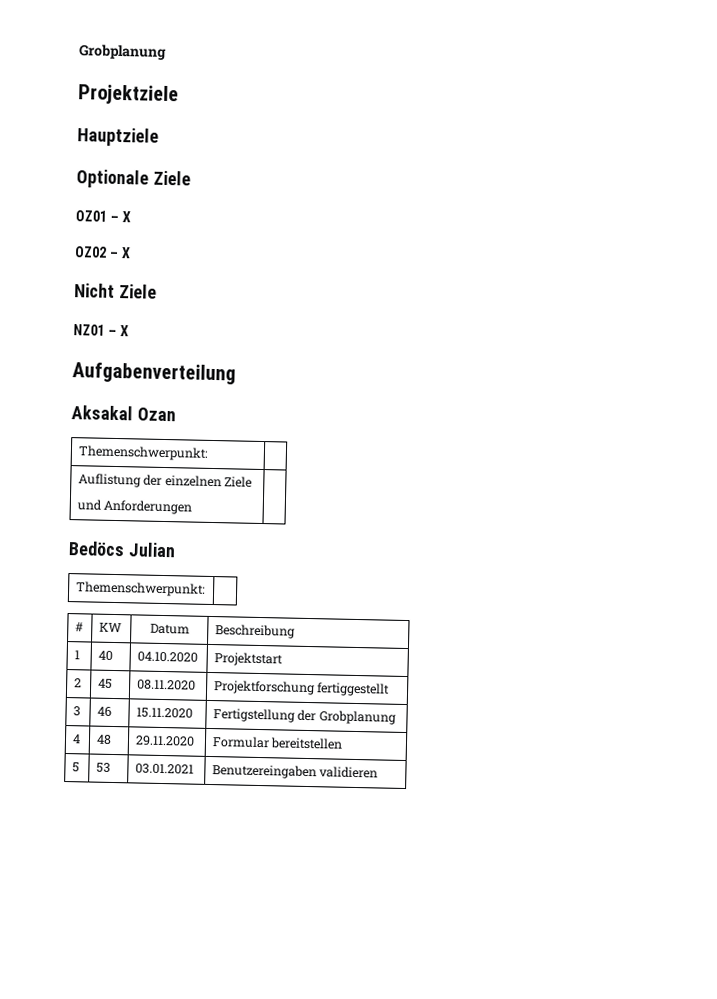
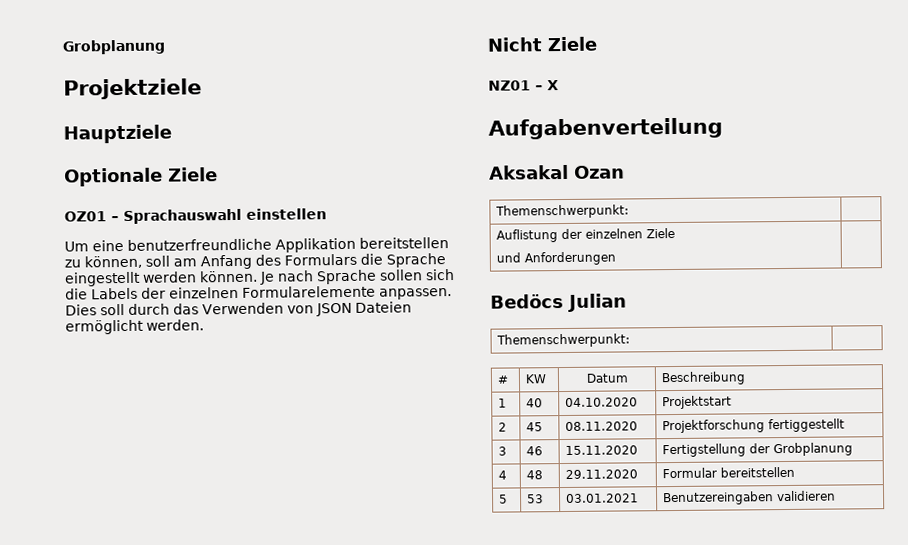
[121,211,131,223] [74,246,131,259] X // OZ02 – X -> [123,208,327,224] [64,237,449,253] [64,253,446,270] [64,269,455,287] [65,285,452,300] [65,301,412,317] [65,319,204,335] Sprachauswahl einstellen // Um eine benutzerfreundliche Applikation bereitstellen zu können, soll am Anfang des Formulars die Sprache eingestellt werden können. Je nach Sprache sollen sich die Labels der einzelnen Formularelemente anpassen. Dies soll durch das Verwenden von JSON Dateien ermöglicht werden.

